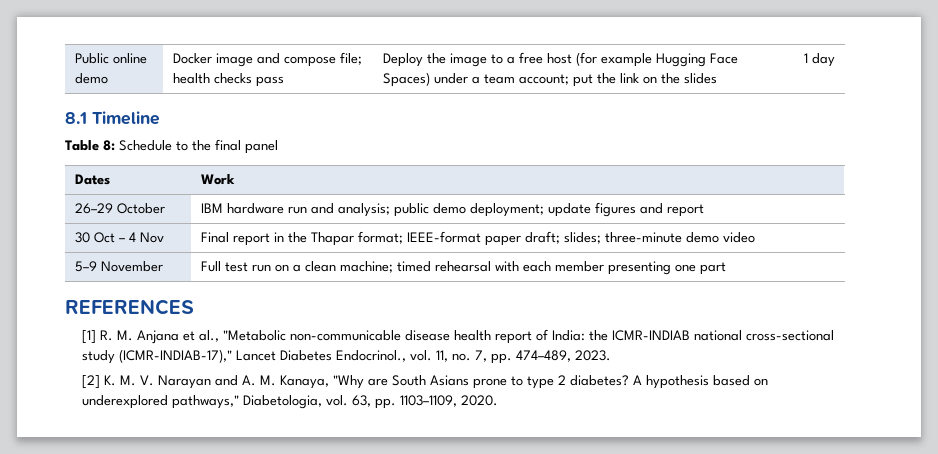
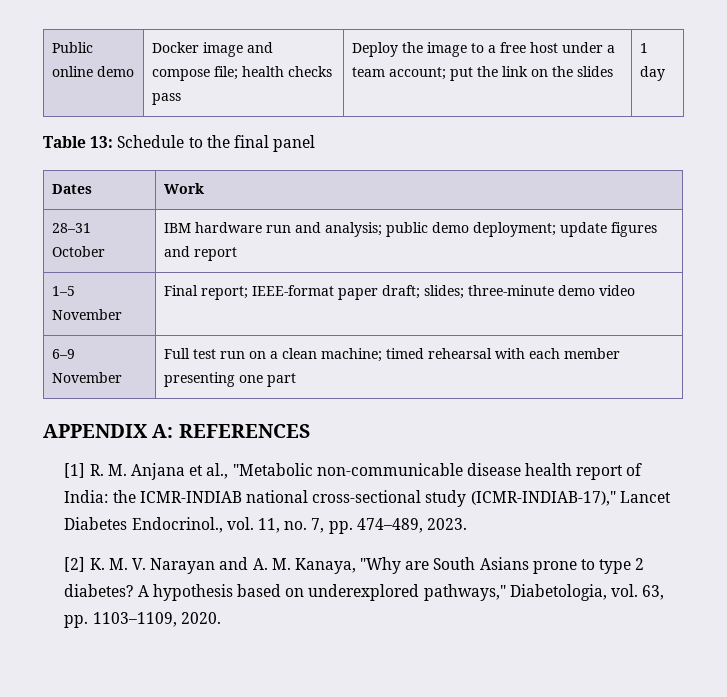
[575,52,738,67] [382,72,430,87] (for example Hugging Face Spaces) -> (559, 47) none
[65,111,160,125] // 8.1 Timeline -> (666, 73) none
[103,140,115,151] 8: -> [90,136,114,148] 13:
[74,203,113,214] 26–29 -> [52,223,92,233] 28–31
[74,232,164,243] [200,231,403,246] 30 Oct – 4 Nov | Final report in the Thapar format; -> [52,286,76,296] [52,309,123,320] [164,285,249,300] 1–5 November | Final report;
[74,261,97,272] 5–9 -> [52,349,76,359] 6–9
(726, 268) none -> [43,424,174,438] APPENDIX A:

